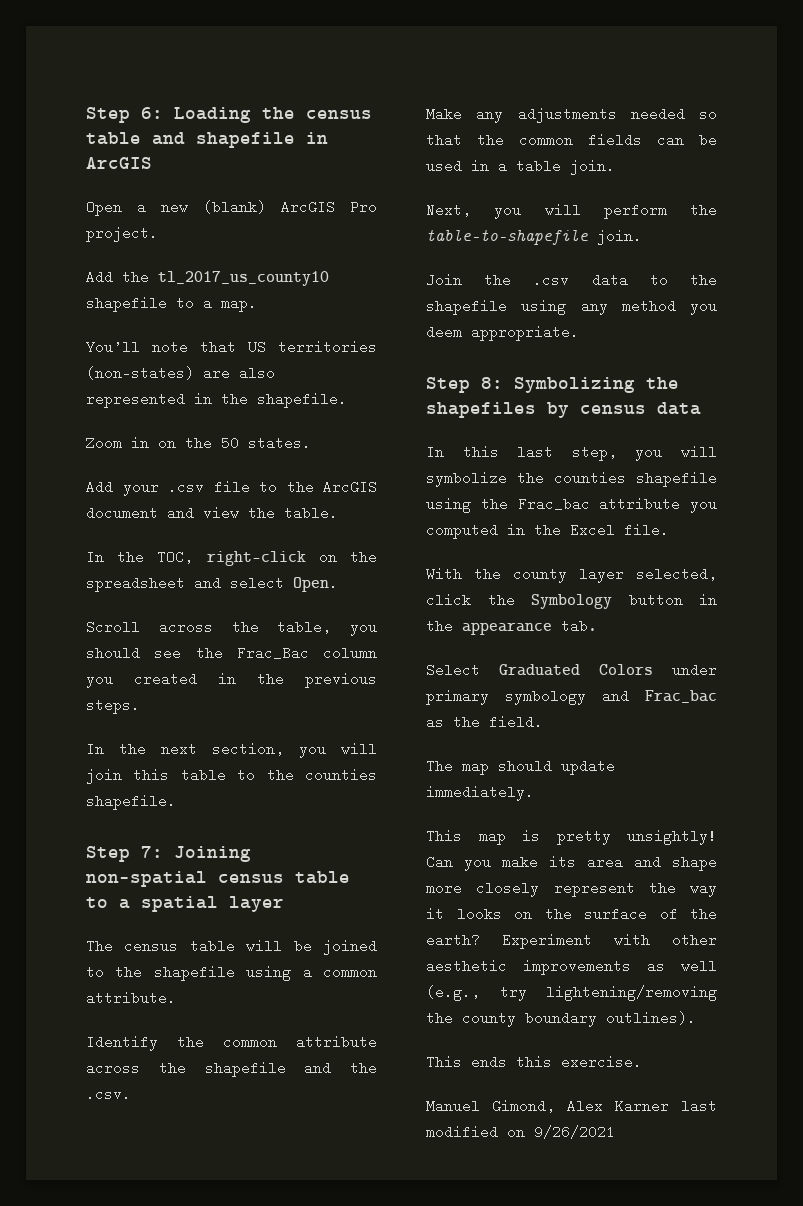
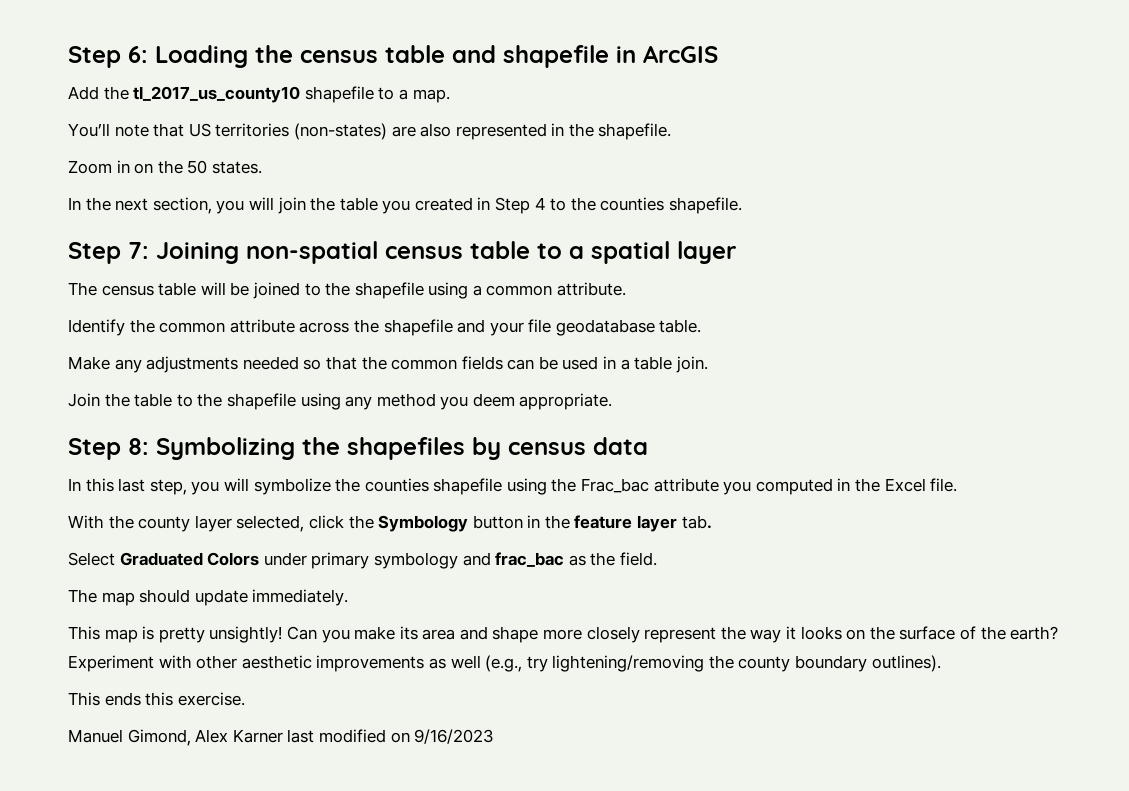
[86,200,377,216] [86,226,158,242] // Open a new (blank) ArcGIS Pro project. -> (718, 54) none
[86,480,377,496] [86,506,338,520] [86,550,377,566] [86,576,338,592] [86,620,377,636] [86,646,377,660] [86,672,377,688] [86,698,140,714] // Add your .csv file to the ArcGIS document and view the table. // In the TOC, right-click on the spreadsheet and select Open. // Scroll across the table, you should see the Frac_Bac column you created in the previous steps. -> (262, 167) none
[133,768,226,782] this table -> [310,197,546,214] the table you created in Step 4
[350,1061,377,1075] [86,1087,131,1101] the .csv. -> [489,319,702,336] your file geodatabase table.
[426,203,717,219] [426,229,642,245] // Next, you will perform the table-to-shapefile join. -> (708, 364) none
[533,273,628,287] .csv data -> [134,393,173,407] table
[462,622,552,635] appearance -> [574,515,678,532] feature layer
[645,690,717,703] Frac_bac -> [495,552,565,567] frac_bac
[534,1125,615,1139] 9/26/2021 -> [414,729,495,744] 9/16/2023

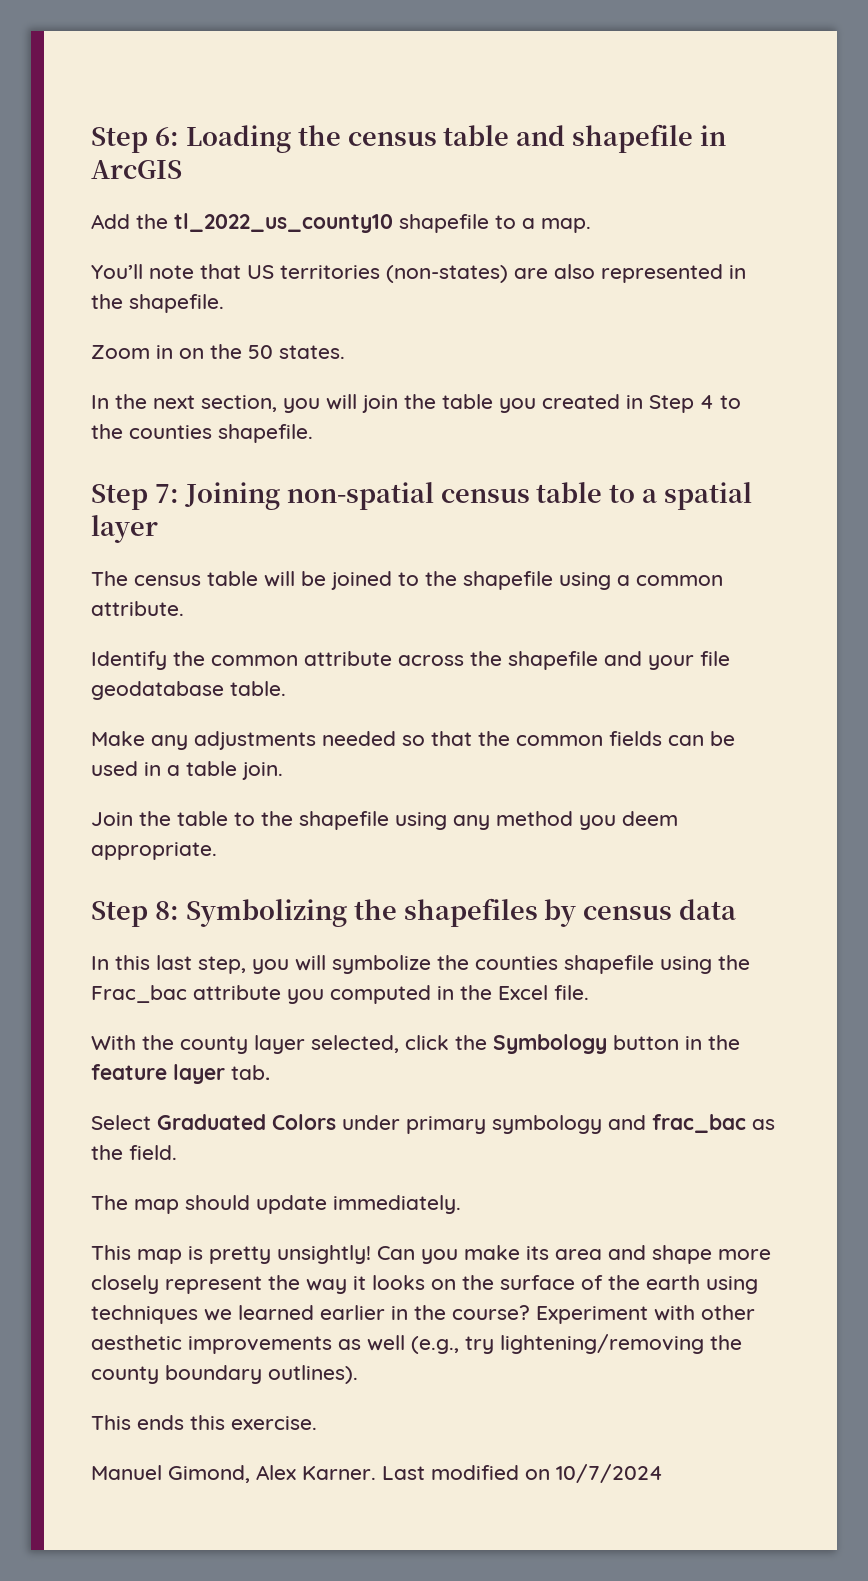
[133,86,301,103] tl_2017_us_county10 -> [174,213,393,233] tl_2022_us_county10
[1010,626,1059,640] earth? -> [646,1275,758,1294] [91,1305,530,1324] earth using techniques we learned earlier in the course?
[232,729,315,743] Karner last -> [302,1466,425,1480] Karner. Last
[414,729,495,744] 9/16/2023 -> [556,1464,663,1483] 10/7/2024

